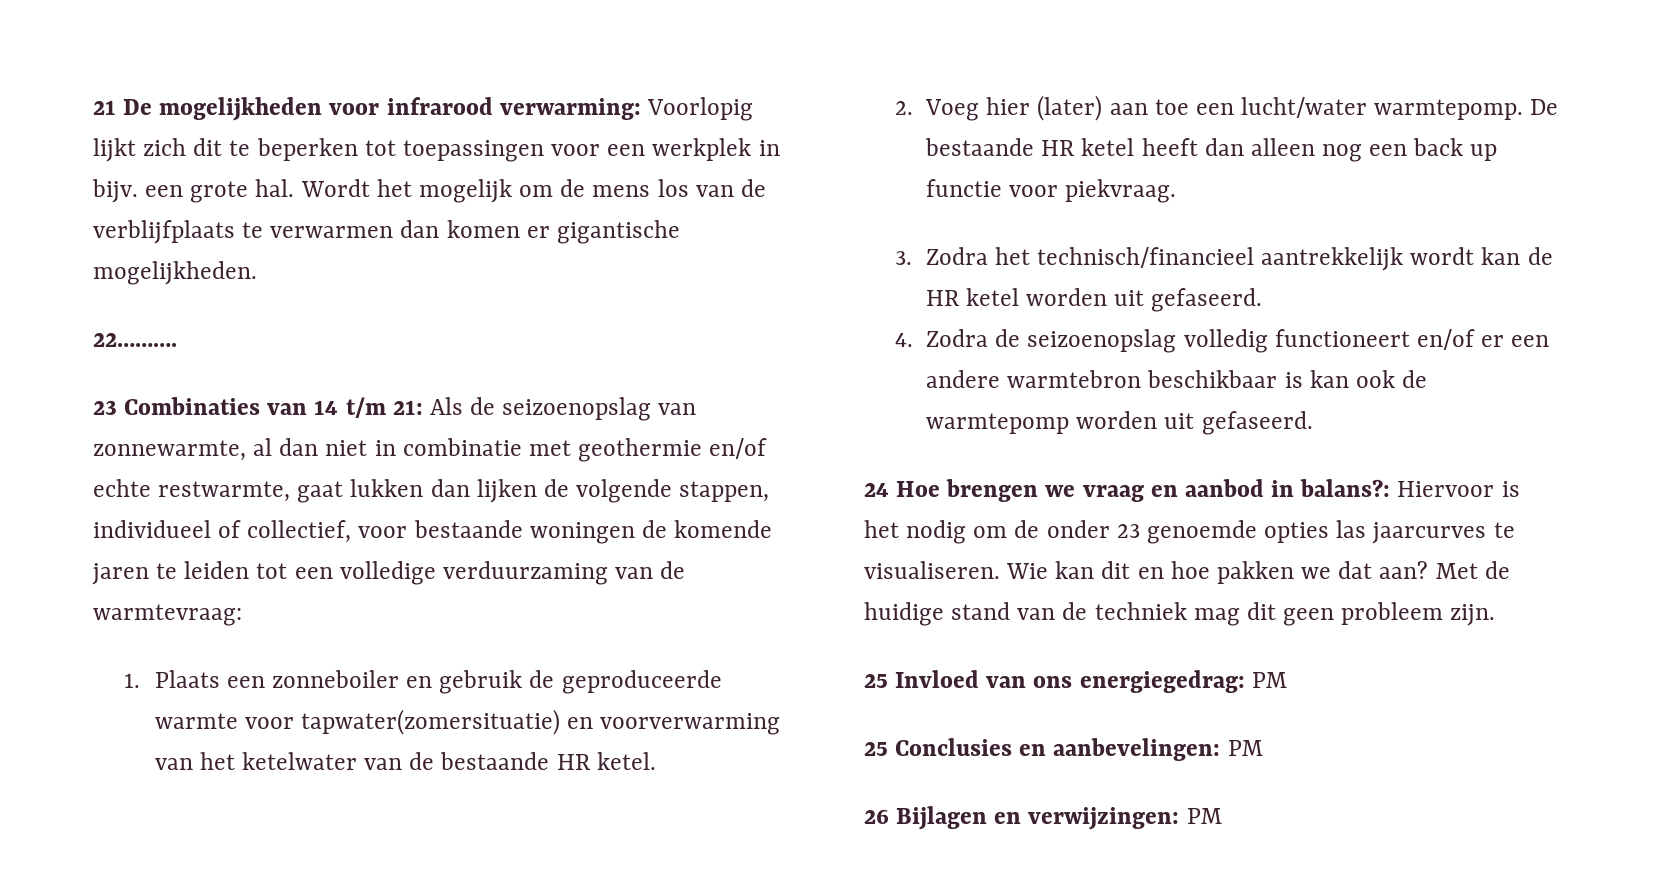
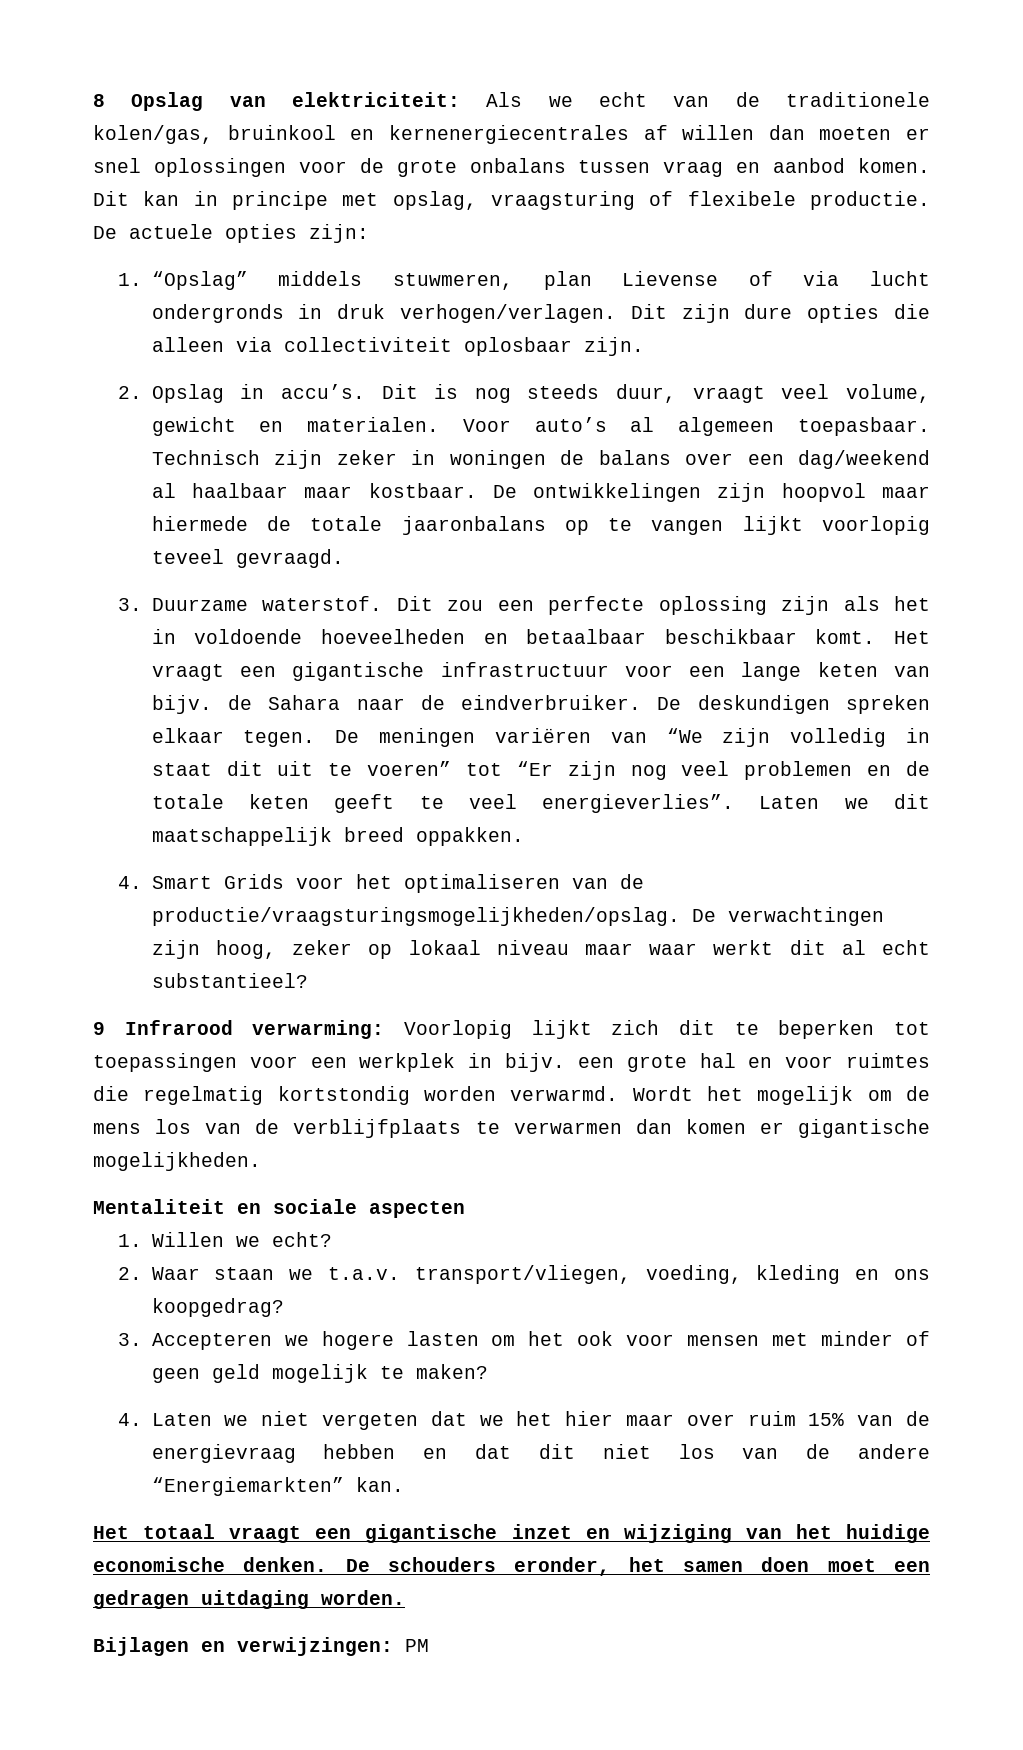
[93,97,493,121] 21 De mogelijkheden voor infrarood -> [93,92,931,111] [93,125,930,144] [93,158,930,177] [93,191,931,210] [93,224,369,243] [117,271,930,290] [151,304,930,323] [151,337,644,356] [117,384,931,403] [151,417,931,436] [151,450,931,469] [151,483,930,502] [151,516,930,535] [151,549,344,568] [117,596,931,615] [151,629,930,644] [151,662,930,681] [151,695,930,714] [151,728,931,747] [151,761,930,780] [151,794,930,813] [151,827,524,846] [117,874,644,893] [151,907,884,926] [151,940,930,959] [151,973,308,988] [93,1020,233,1035] 8 Opslag van elektriciteit: Als we echt van de traditionele kolen/gas, bruinkool en kernenergiecentrales af willen dan moeten er snel oplossingen voor de grote onbalans tussen vraag en aanbod komen. Dit kan in principe met opslag, vraagsturing of flexibele productie. De actuele opties zijn: // 1. “Opslag” middels stuwmeren, plan Lievense of via lucht ondergronds in druk verhogen/verlagen. Dit zijn dure opties die alleen via collectiviteit oplosbaar zijn. // 2. Opslag in accu’s. Dit is nog steeds duur, vraagt veel volume, gewicht en materialen. Voor auto’s al algemeen toepasbaar. Technisch zijn zeker in woningen de balans over een dag/weekend al haalbaar maar kostbaar. De ontwikkelingen zijn hoopvol maar hiermede de totale jaaronbalans op te vangen lijkt voorlopig teveel gevraagd. // 3. Duurzame waterstof. Dit zou een perfecte oplossing zijn als het in voldoende hoeveelheden en betaalbaar beschikbaar komt. Het vraagt een gigantische infrastructuur voor een lange keten van bijv. de Sahara naar de eindverbruiker. De deskundigen spreken elkaar tegen. De meningen variëren van “We zijn volledig in staat dit uit te voeren” tot “Er zijn nog veel problemen en de totale keten geeft te veel energieverlies”. Laten we dit maatschappelijk breed oppakken. // 4. Smart Grids voor het optimaliseren van de productie/vraagsturingsmogelijkheden/opslag. De verwachtingen zijn hoog, zeker op lokaal niveau maar waar werkt dit al echt substantieel? // 9 Infrarood
[255,179,295,197] hal. -> [699,1053,931,1068] [93,1086,619,1105] hal en voor ruimtes die regelmatig kortstondig worden verwarmd.
[93,333,177,347] [93,397,697,421] [93,438,768,462] [93,479,770,503] [93,520,773,544] [92,561,686,585] [93,604,242,626] [123,670,722,694] [154,709,781,735] [154,752,656,770] [894,95,1559,121] [925,138,1498,162] [926,179,1177,203] [894,247,1553,271] [925,288,1263,312] [894,329,1550,353] [926,370,1427,388] [926,411,1313,435] [864,479,1520,502] [864,520,1515,544] [864,561,1510,584] [864,602,1496,626] [864,670,1287,693] [864,738,1263,761] [864,809,889,824] 22………. // 23 Combinaties van 14 t/m 21: Als de seizoenopslag van zonnewarmte, al dan niet in combinatie met geothermie en/of echte restwarmte, gaat lukken dan lijken de volgende stappen, individueel of collectief, voor bestaande woningen de komende jaren te leiden tot een volledige verduurzaming van de warmtevraag: // 1. Plaats een zonneboiler en gebruik de geproduceerde warmte voor tapwater(zomersituatie) en voorverwarming van het ketelwater van de bestaande HR ketel. // 2. Voeg hier (later) aan toe een lucht/water warmtepomp. De bestaande HR ketel heeft dan alleen nog een back up functie voor piekvraag. // 3. Zodra het technisch/financieel aantrekkelijk wordt kan de HR ketel worden uit gefaseerd. // 4. Zodra de seizoenopslag volledig functioneert en/of er een andere warmtebron beschikbaar is kan ook de warmtepomp worden uit gefaseerd. // 24 Hoe brengen we vraag en aanbod in balans?: Hiervoor is het nodig om de onder 23 genoemde opties las jaarcurves te visualiseren. Wie kan dit en hoe pakken we dat aan? Met de huidige stand van de techniek mag dit geen probleem zijn. // 25 Invloed van ons energiegedrag: PM // 25 Conclusies en aanbevelingen: PM // 26 -> [93,1199,465,1218] [117,1232,332,1247] [117,1265,930,1284] [151,1298,284,1317] [117,1331,931,1350] [151,1364,488,1383] [117,1411,931,1430] [151,1444,931,1463] [151,1477,404,1496] [93,1524,931,1543] [93,1557,931,1576] [93,1590,405,1609] Mentaliteit en sociale aspecten // 1. Willen we echt? // 2. Waar staan we t.a.v. transport/vliegen, voeding, kleding en ons koopgedrag? // 3. Accepteren we hogere lasten om het ook voor mensen met minder of geen geld mogelijk te maken? // 4. Laten we niet vergeten dat we het hier maar over ruim 15% van de energievraag hebben en dat dit niet los van de andere “Energiemarkten” kan. // Het totaal vraagt een gigantische inzet en wijziging van het huidige economische denken. De schouders eronder, het samen doen moet een gedragen uitdaging worden. //

